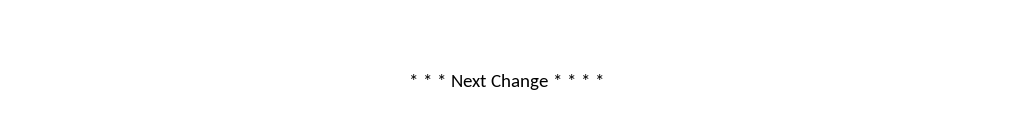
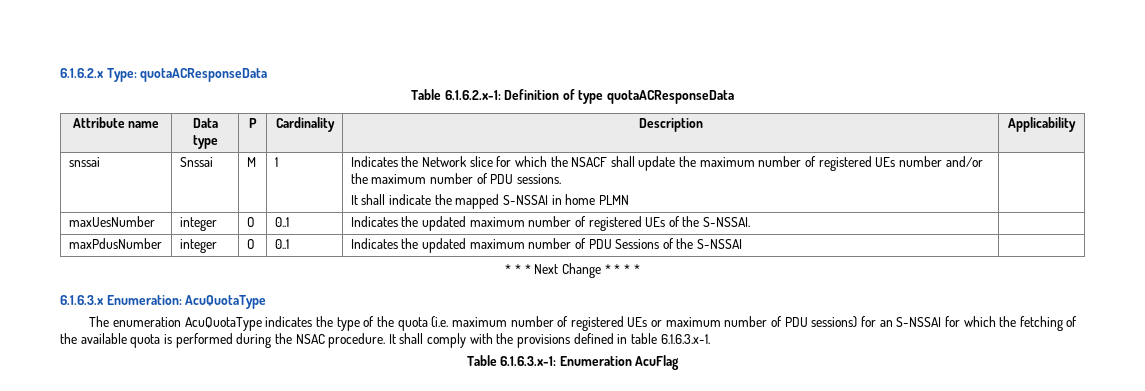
(409, 80) none -> [60,68,268,82] [410,89,735,104] [72,117,160,128] [192,118,218,128] [192,135,218,149] [248,118,257,128] [275,117,335,132] [638,118,703,132] [1008,117,1076,132] [68,157,100,167] [179,157,213,167] [246,157,256,167] [274,157,278,167] [350,156,983,171] [350,173,561,184] [350,194,629,209] [68,216,155,227] [179,217,217,231] [246,217,255,227] [274,217,289,227] [350,216,751,231] [68,238,162,249] [179,239,217,253] [246,239,255,249] [274,239,289,249] [350,238,743,253] 6.1.6.2.x Type: quotaACResponseData // Table 6.1.6.2.x-1: Definition of type quotaACResponseData // Attribute name | Data type | P | Cardinality | Description | Applicability // snssai | Snssai | M | 1 | Indicates the Network slice for which the NSACF shall update the maximum number of registered UEs number and/or the maximum number of PDU sessions. // It shall indicate the mapped S-NSSAI in home PLMN | // maxUesNumber | integer | O | 0..1 | Indicates the updated maximum number of registered UEs of the S-NSSAI. | // maxPdusNumber | integer | O | 0..1 | Indicates the updated maximum number of PDU Sessions of the S-NSSAI | //
(604, 80) none -> [60,295,267,309] [89,316,1078,331] [60,333,710,348] [466,355,680,370] // 6.1.6.3.x Enumeration: AcuQuotaType // The enumeration AcuQuotaType indicates the type of the quota (i.e. maximum number of registered UEs or maximum number of PDU sessions) for an S-NSSAI for which the fetching of the available quota is performed during the NSAC procedure. It shall comply with the provisions defined in table 6.1.6.3.x-1. // Table 6.1.6.3.x-1: Enumeration AcuFlag

